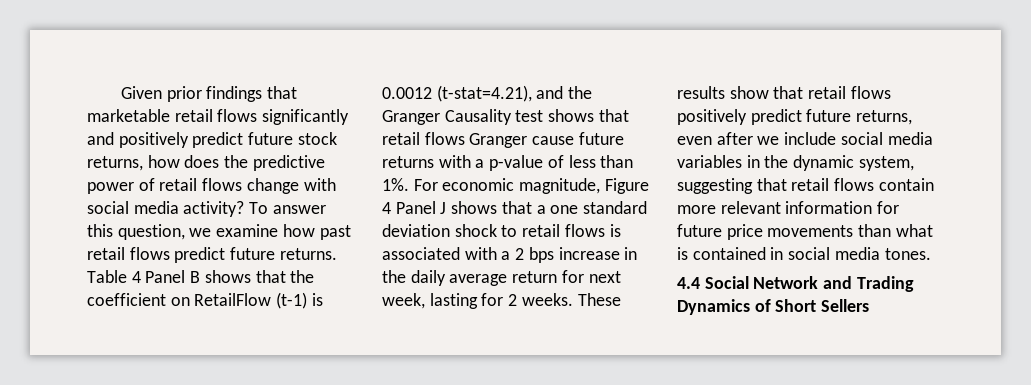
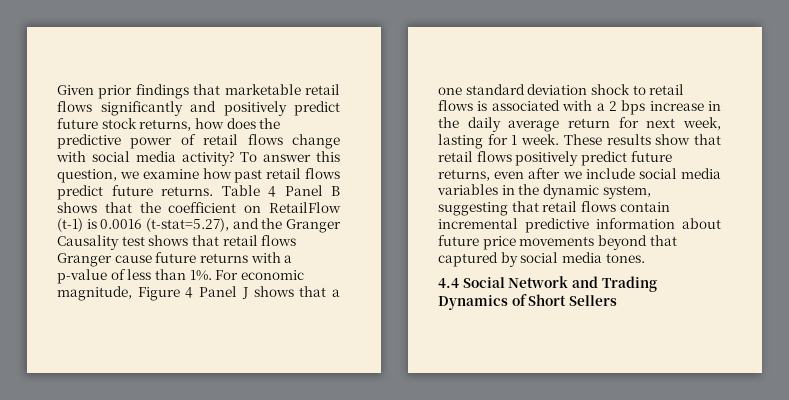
[382,85,532,102] 0.0012 (t-stat=4.21), -> [100,218,229,232] 0.0016 (t-stat=5.27),
[508,293,573,306] 2 weeks. -> [511,134,560,145] 1 week.
[677,201,900,214] [677,224,933,240] [677,247,784,260] more relevant information for future price movements than what is contained in -> [438,218,721,233] [438,235,677,250] [438,252,518,267] incremental predictive information about future price movements beyond that captured by

